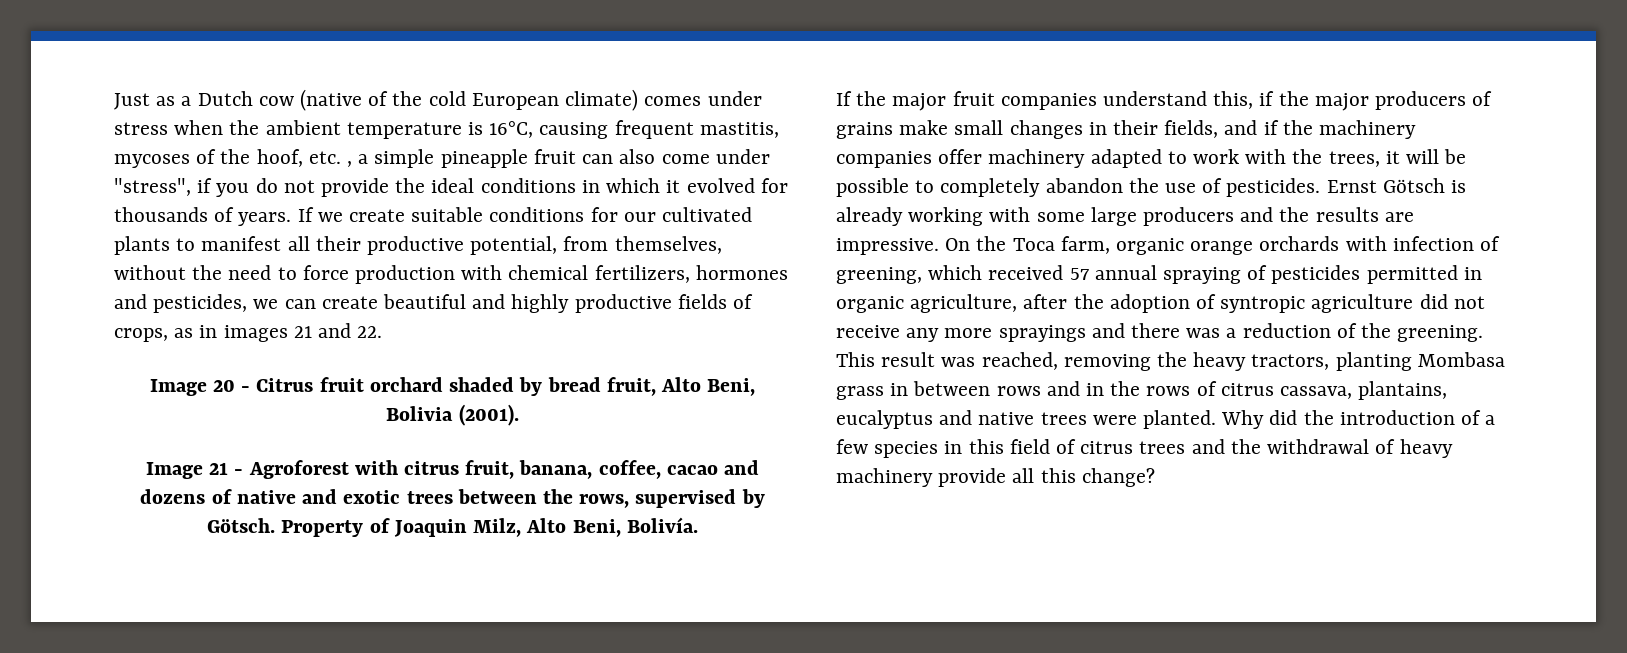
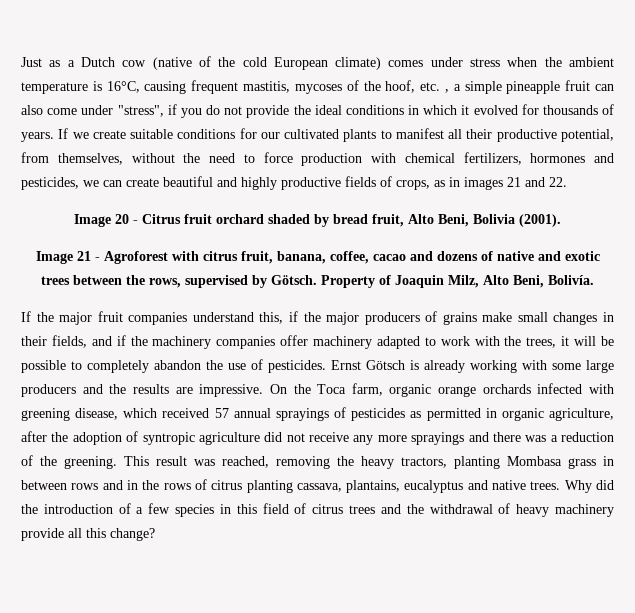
[1345,236,1501,251] [836,267,922,284] with infection of greening, -> [537,383,615,394] [21,408,119,421] infected with greening disease,
[1163,267,1242,284] spraying -> [275,408,329,421] sprayings
(1361, 274) none -> [410,411,422,418] as
(1274, 389) none -> [246,480,293,493] planting
[1040,410,1217,429] trees were planted. -> [530,481,561,490] trees.

